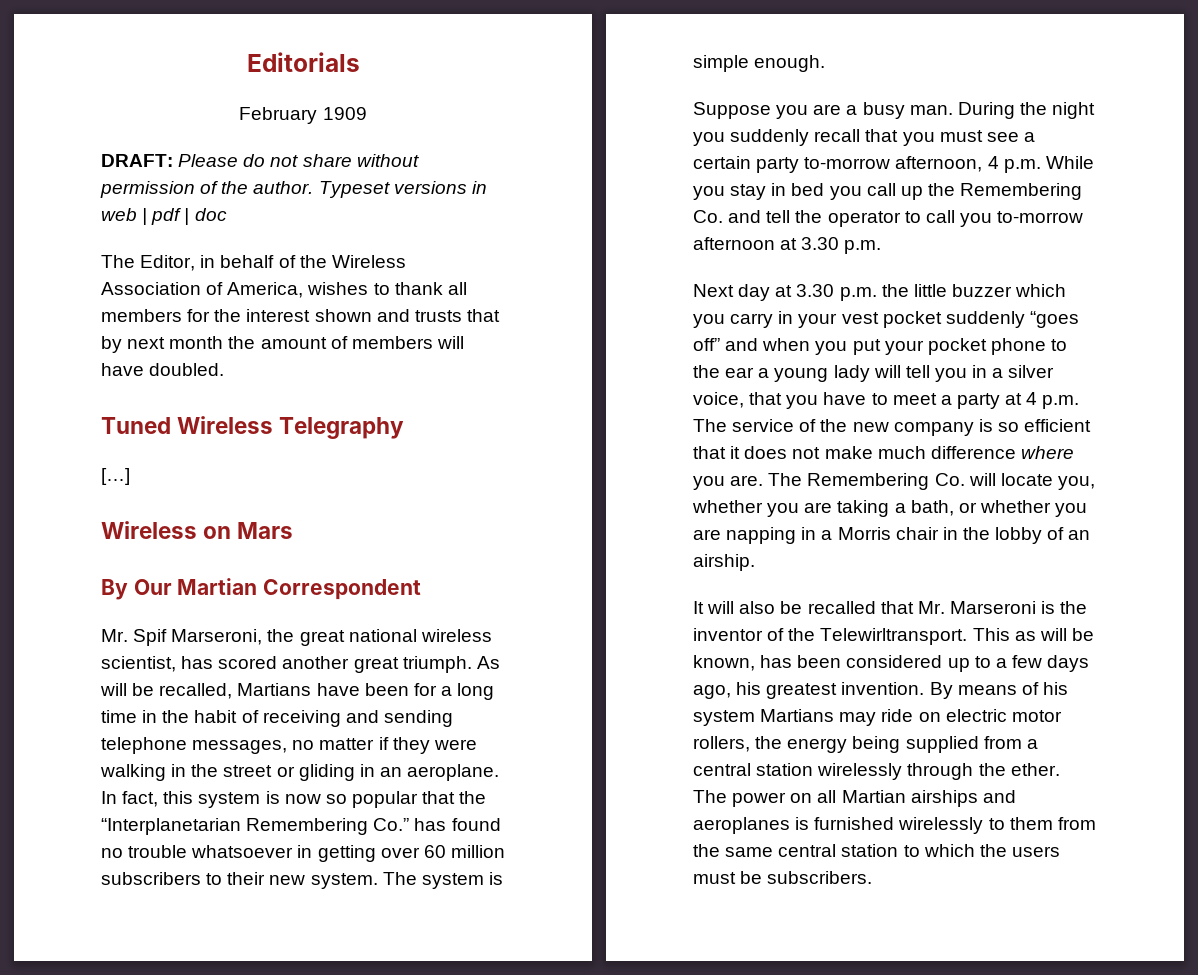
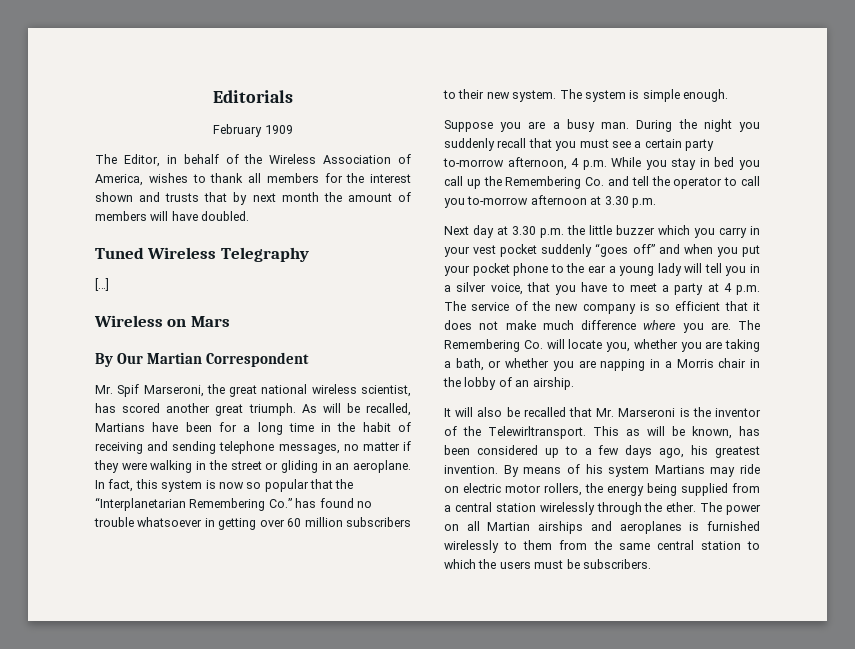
[101,154,419,167] [100,181,487,198] [101,208,227,225] // DRAFT: Please do not share without permission of the author. Typeset versions in web | pdf | doc -> (293, 129) none

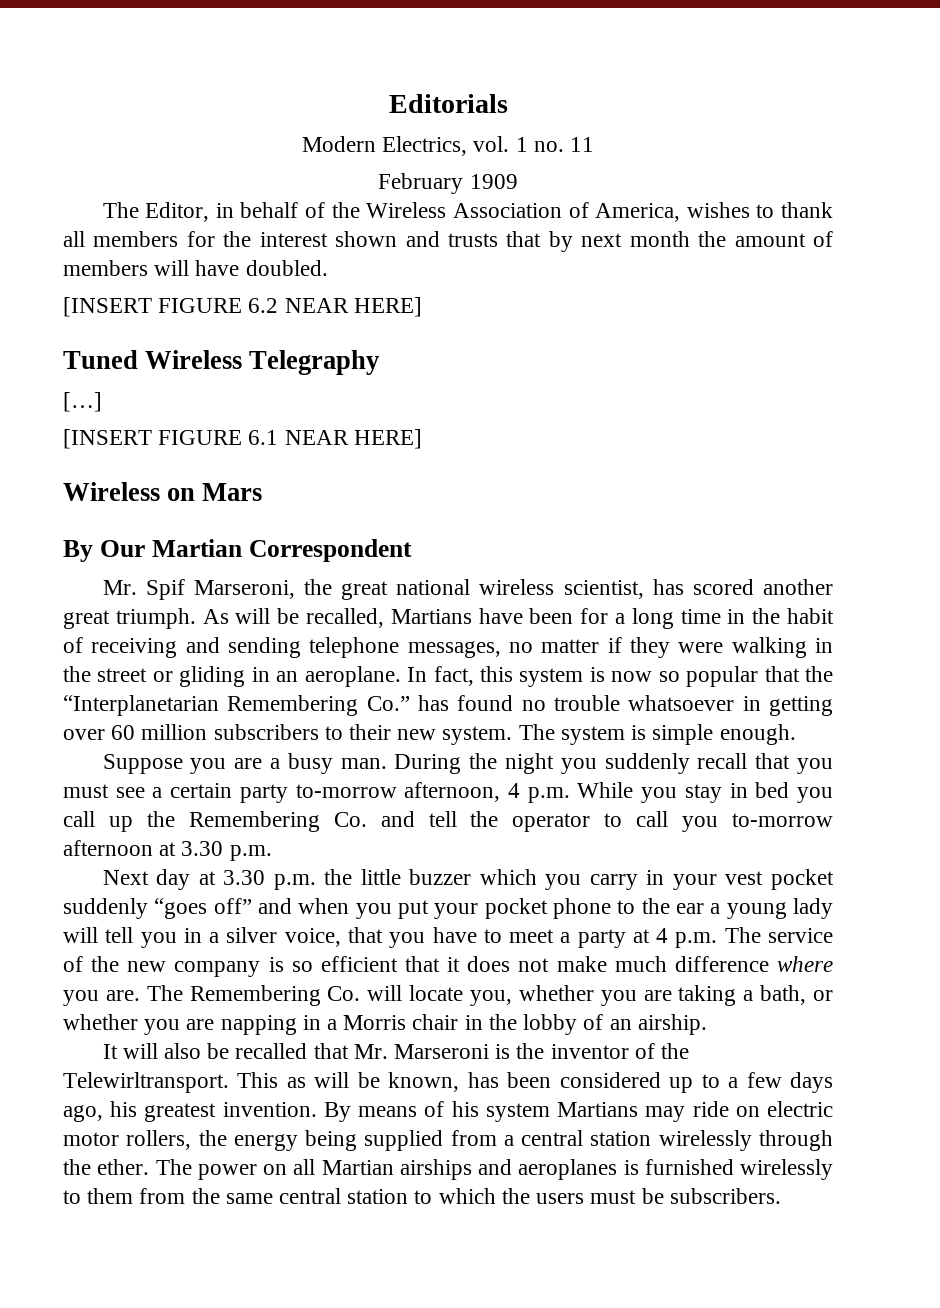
(293, 96) none -> [301,136,595,156] // Modern Electrics, vol. 1 no. 11
(250, 216) none -> [63,297,422,317] // [INSERT FIGURE 6.2 NEAR HERE]
(109, 284) none -> [63,429,422,449] // [INSERT FIGURE 6.1 NEAR HERE]

